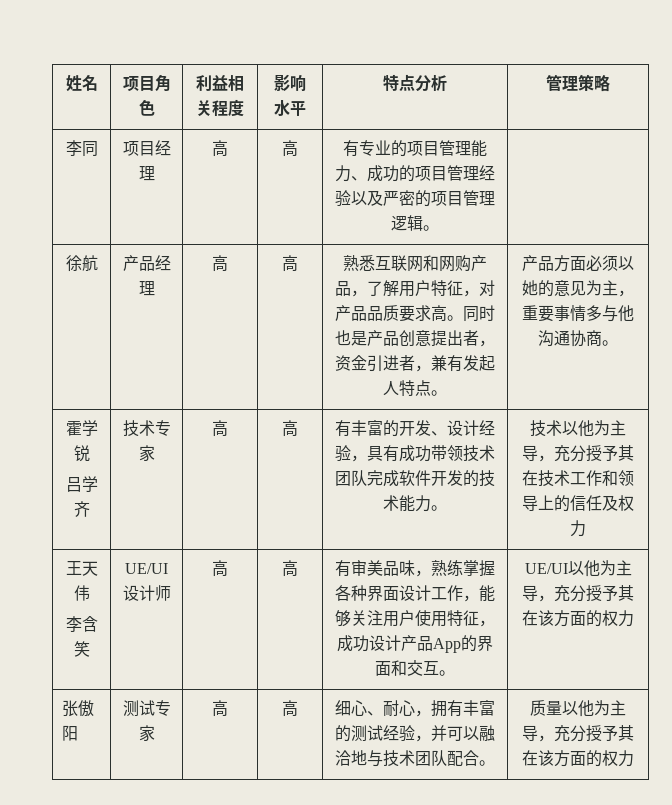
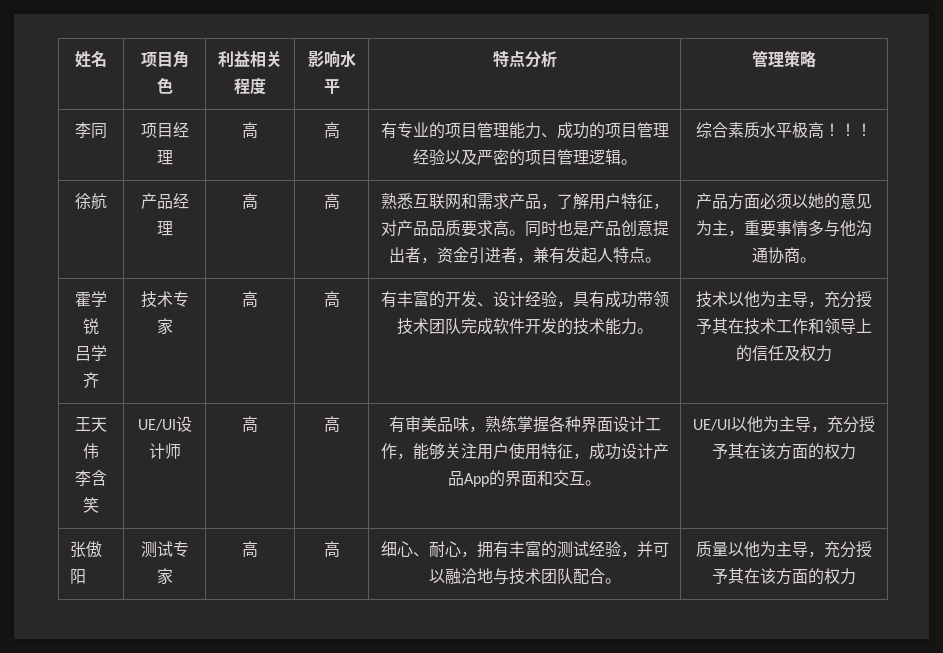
(439, 228) none -> [696,122,872,139] 综合素质水平极高！！！
[439,255,471,272] 网购 -> [476,193,509,209] 需求

